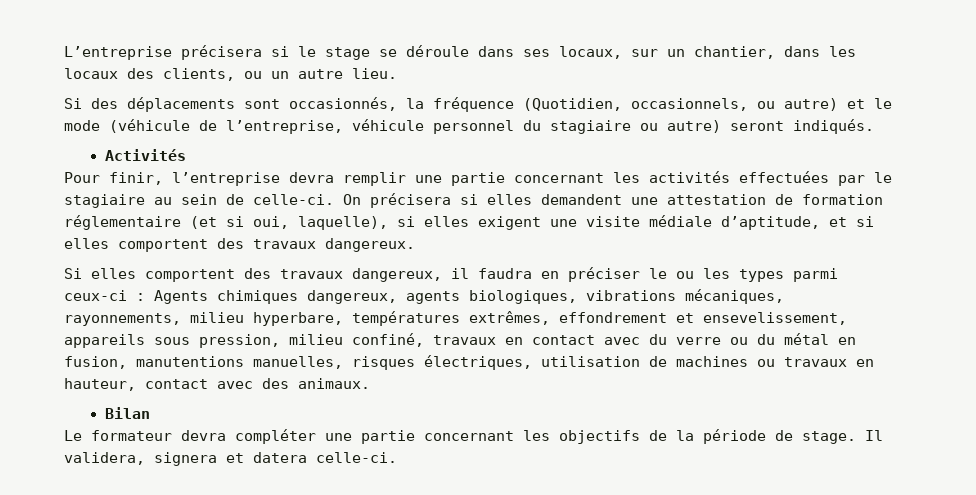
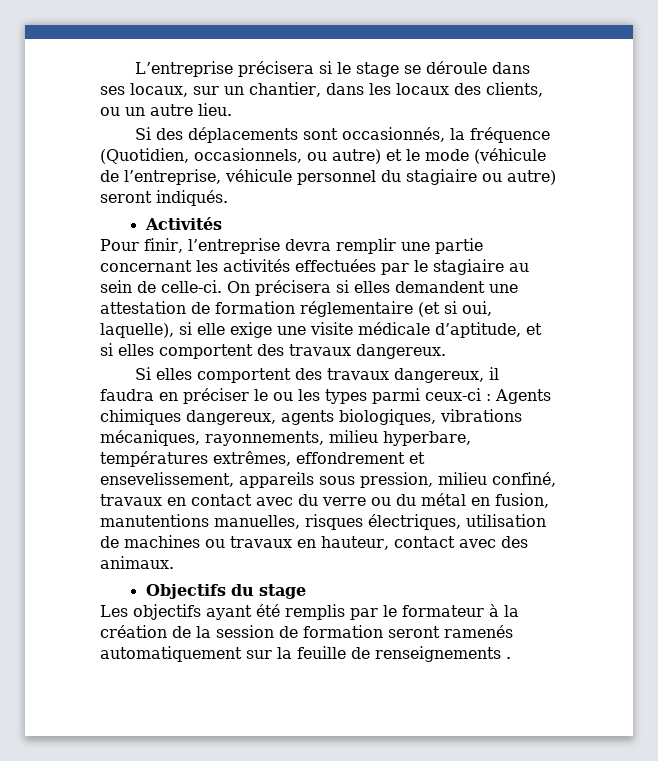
[424,216,541,230] elles exigent -> [197,322,272,338] elle exige
[649,215,712,227] médiale -> [358,322,430,335] médicale
[104,407,150,419] [64,429,883,444] [64,452,397,466] Bilan // Le formateur devra compléter une partie concernant les objectifs de la période de stage. Il validera, signera et datera celle-ci. -> [145,584,306,599] [100,604,519,620] [100,625,513,638] [100,646,511,662] Objectifs du stage // Les objectifs ayant été remplis par le formateur à la création de la session de formation seront ramenés automatiquement sur la feuille de renseignements .

